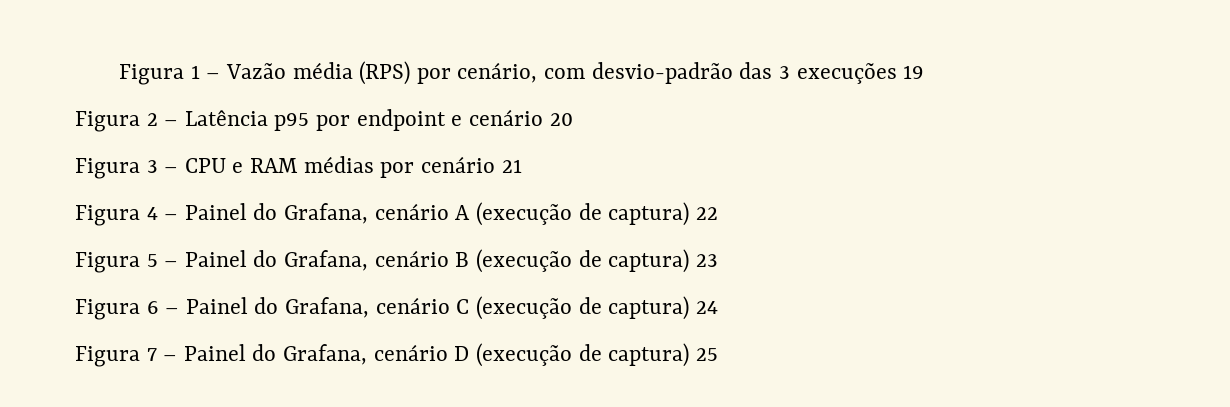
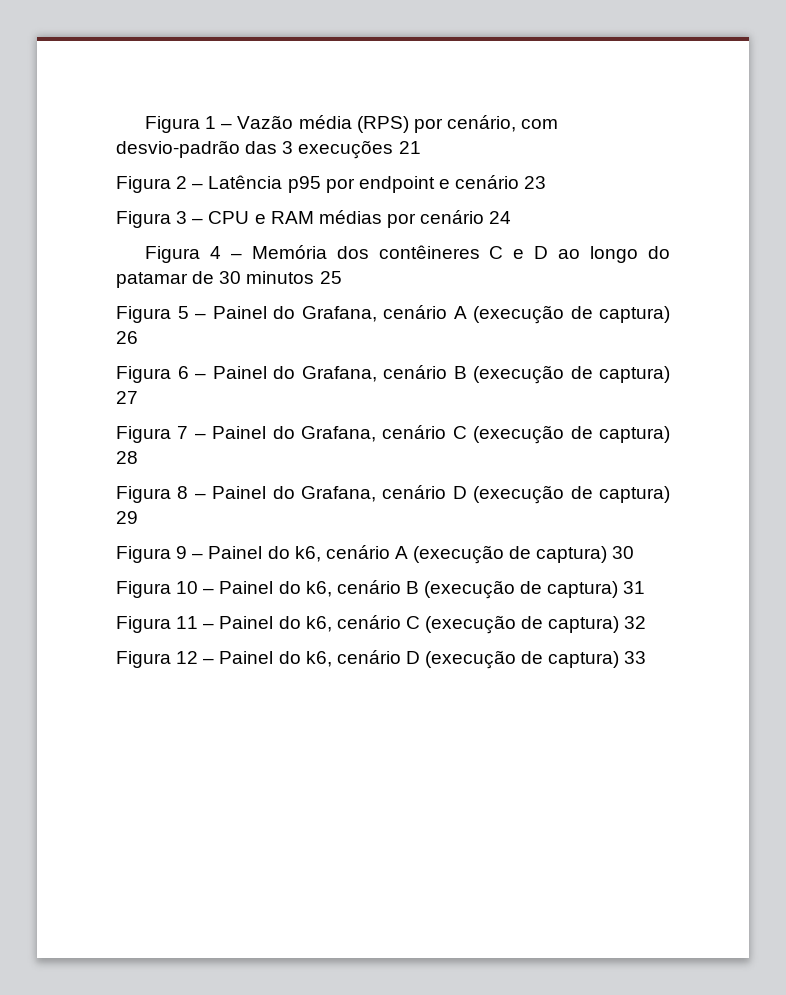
[903,65,925,79] 19 -> [398,141,421,154] 21
[549,113,573,126] 20 -> [524,176,547,189] 23
[501,159,522,173] 21 -> [489,211,512,224] 24
(179, 217) none -> [251,245,670,263] [116,271,342,288] [116,306,206,323] Memória dos contêineres C e D ao longo do patamar de 30 minutos 25 // Figura 5 –
[695,207,718,220] [75,252,158,273] 22 // Figura 5 -> [116,331,138,344] [116,366,189,383] 26 // Figura 6
[695,254,718,267] [75,299,159,320] 23 // Figura 6 -> [116,391,138,404] [116,426,189,443] 27 // Figura 7
[695,301,718,314] [75,346,157,367] 24 // Figura 7 -> [116,451,138,464] [116,486,189,503] 28 // Figura 8
[695,348,718,361] 25 -> [116,511,138,524] [116,545,635,564] [116,580,646,599] [116,615,647,634] [116,650,647,669] 29 // Figura 9 – Painel do k6, cenário A (execução de captura) 30 // Figura 10 – Painel do k6, cenário B (execução de captura) 31 // Figura 11 – Painel do k6, cenário C (execução de captura) 32 // Figura 12 – Painel do k6, cenário D (execução de captura) 33

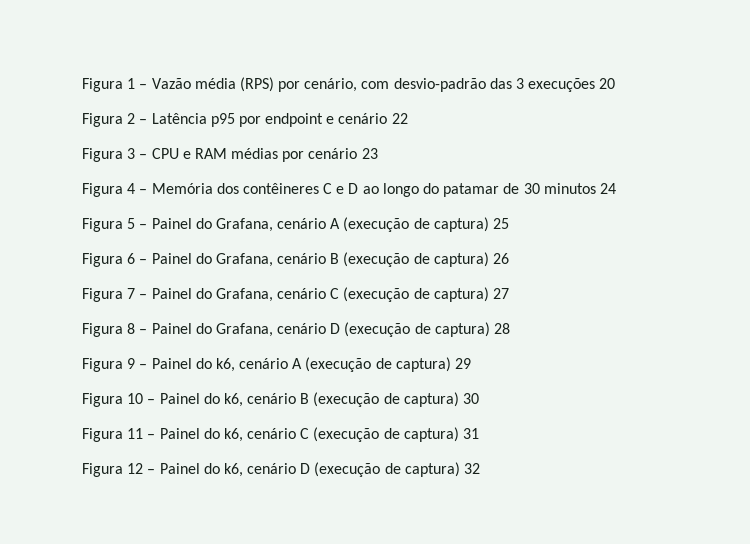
[398,141,421,154] 21 -> [599,78,616,89] 20
[524,176,547,189] 23 -> [391,113,408,124] 22
[489,211,512,224] 24 -> [361,148,378,159] 23
[319,271,342,284] 25 -> [599,183,616,194] 24
[116,331,138,344] 26 -> [493,218,510,229] 25
[116,391,138,404] 27 -> [493,253,510,264] 26
[116,451,138,464] 28 -> [493,288,510,299] 27
[116,511,138,524] 29 -> [494,323,511,334] 28
[612,546,635,559] 30 -> [455,358,472,369] 29
[623,581,646,594] 31 -> [463,393,480,404] 30
[624,616,647,629] 32 -> [463,428,480,439] 31
[624,651,647,664] 33 -> [464,463,481,474] 32

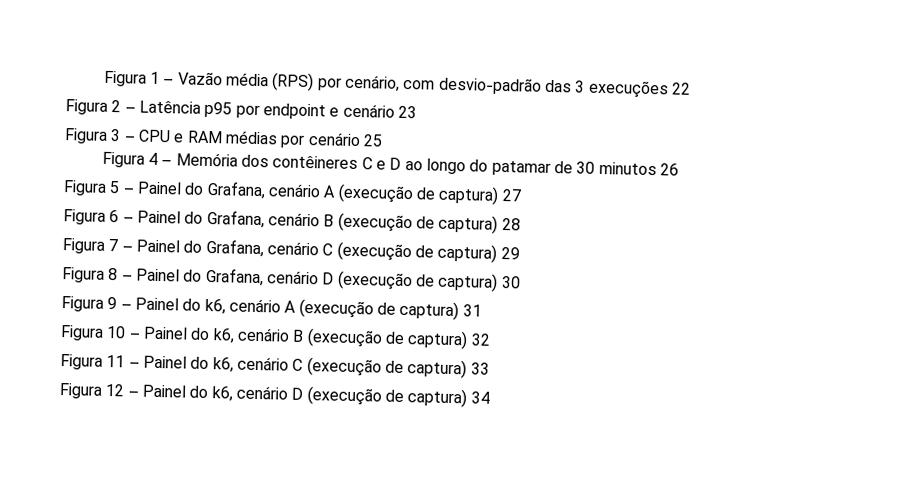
[599,78,616,89] 20 -> [670,82,691,95] 22
[391,113,408,124] 22 -> [397,105,417,119] 23
[361,148,378,159] 23 -> [362,134,383,147] 25
[599,183,616,194] 24 -> [659,163,679,176] 26
[493,218,510,229] 25 -> [501,188,522,202] 27
[493,253,510,264] 26 -> [501,217,521,231] 28
[493,288,510,299] 27 -> [500,246,520,260] 29
[494,323,511,334] 28 -> [500,275,521,289] 30
[455,358,472,369] 29 -> [462,304,482,317] 31
[463,393,480,404] 30 -> [470,333,491,346] 32
[463,428,480,439] 31 -> [470,362,490,375] 33
[464,463,481,474] 32 -> [470,391,490,404] 34

